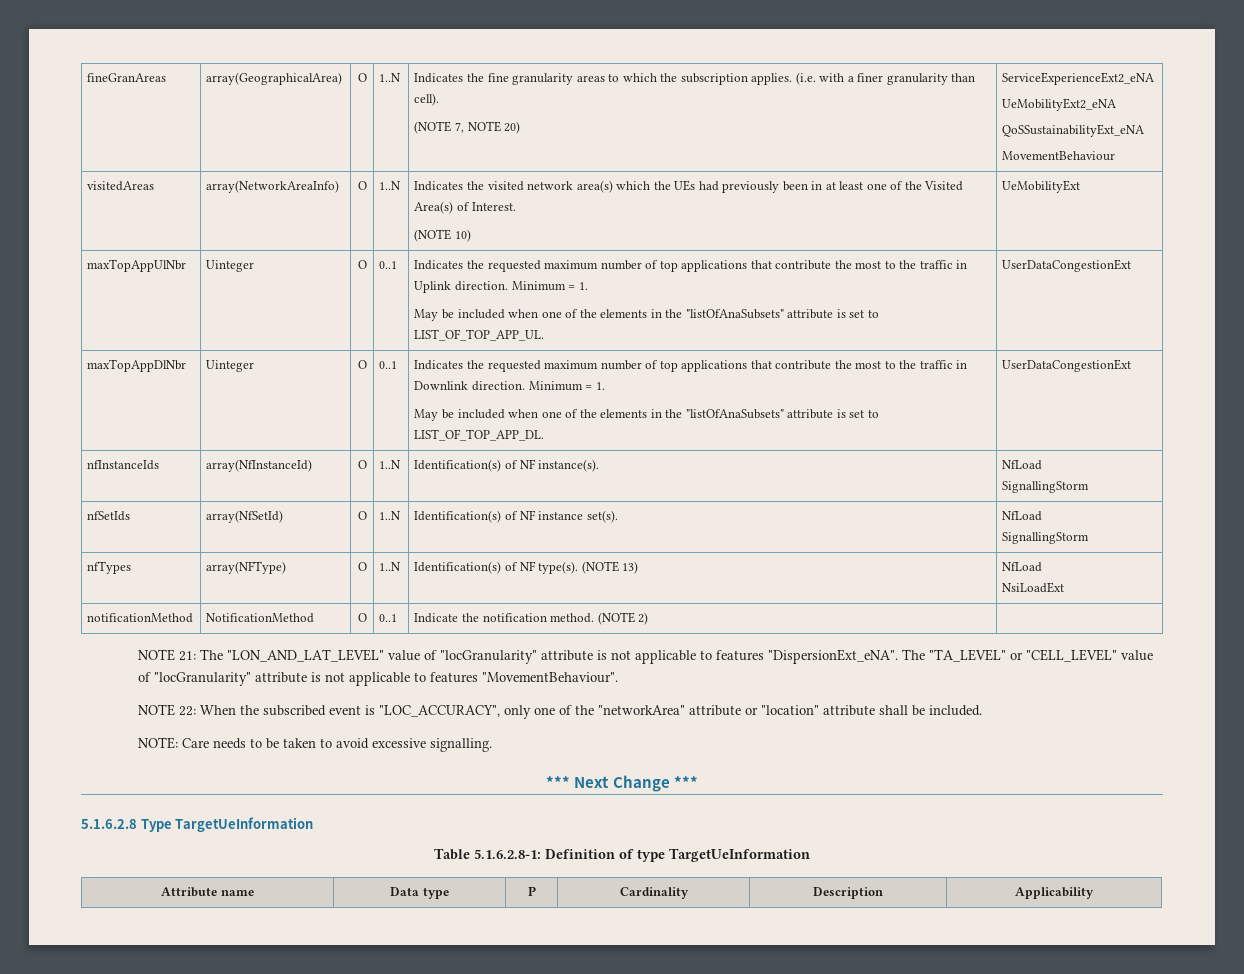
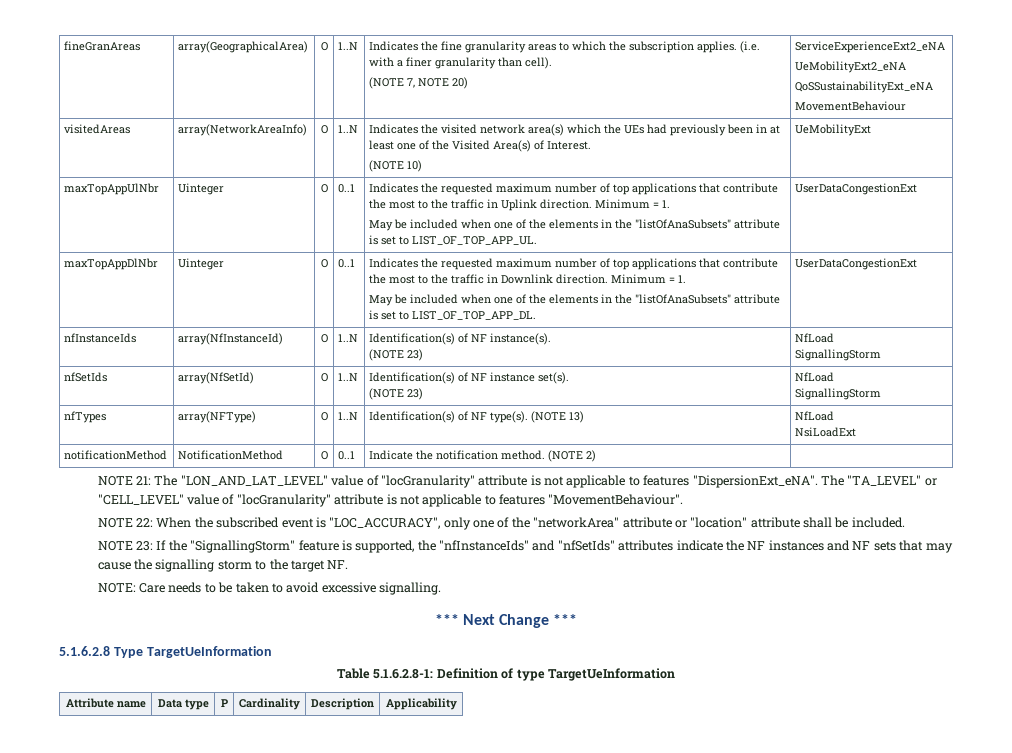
(600, 465) none -> [369,349,424,361] // (NOTE 23)
(618, 516) none -> [369,388,424,400] // (NOTE 23)
(982, 710) none -> [97,540,953,553] [97,559,349,572] // NOTE 23: If the "SignallingStorm" feature is supported, the "nfInstanceIds" and "nfSetIds" attributes indicate the NF instances and NF sets that may cause the signalling storm to the target NF.

